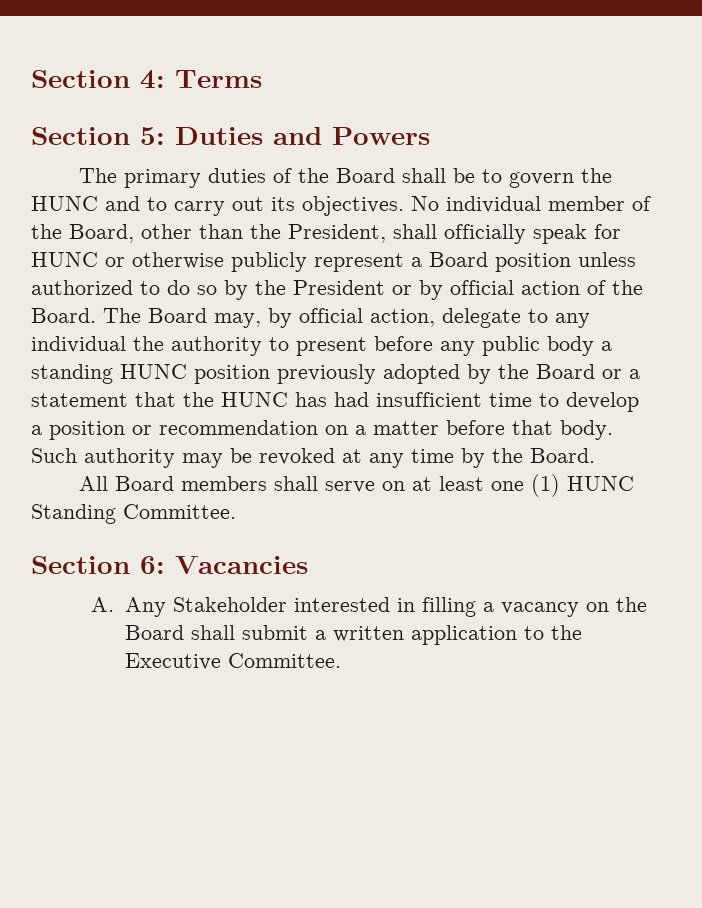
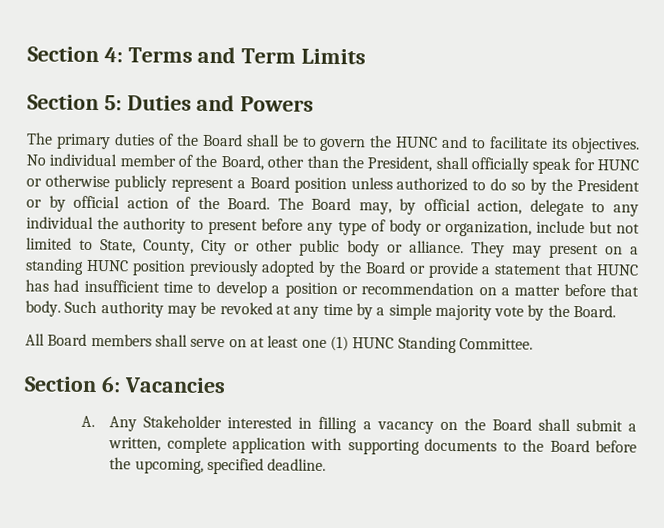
(262, 79) none -> [197,46,367,65] and Term Limits
[174,197,264,216] carry out -> [489,136,549,149] facilitate
[482,336,594,356] public body -> [337,219,640,237] [26,237,623,259] type of body or organization, include but not limited to State, County, City or other public body or alliance. They may present on
(622, 374) none -> [427,261,479,279] provide
[183,392,214,407] the -> (595, 269) none
(485, 458) none -> [376,303,545,321] a simple majority vote by
[332,625,582,645] [124,653,341,670] written application to the Executive Committee. -> [108,436,637,455] [109,457,327,475] written, complete application with supporting documents to the Board before the upcoming, specified deadline.

